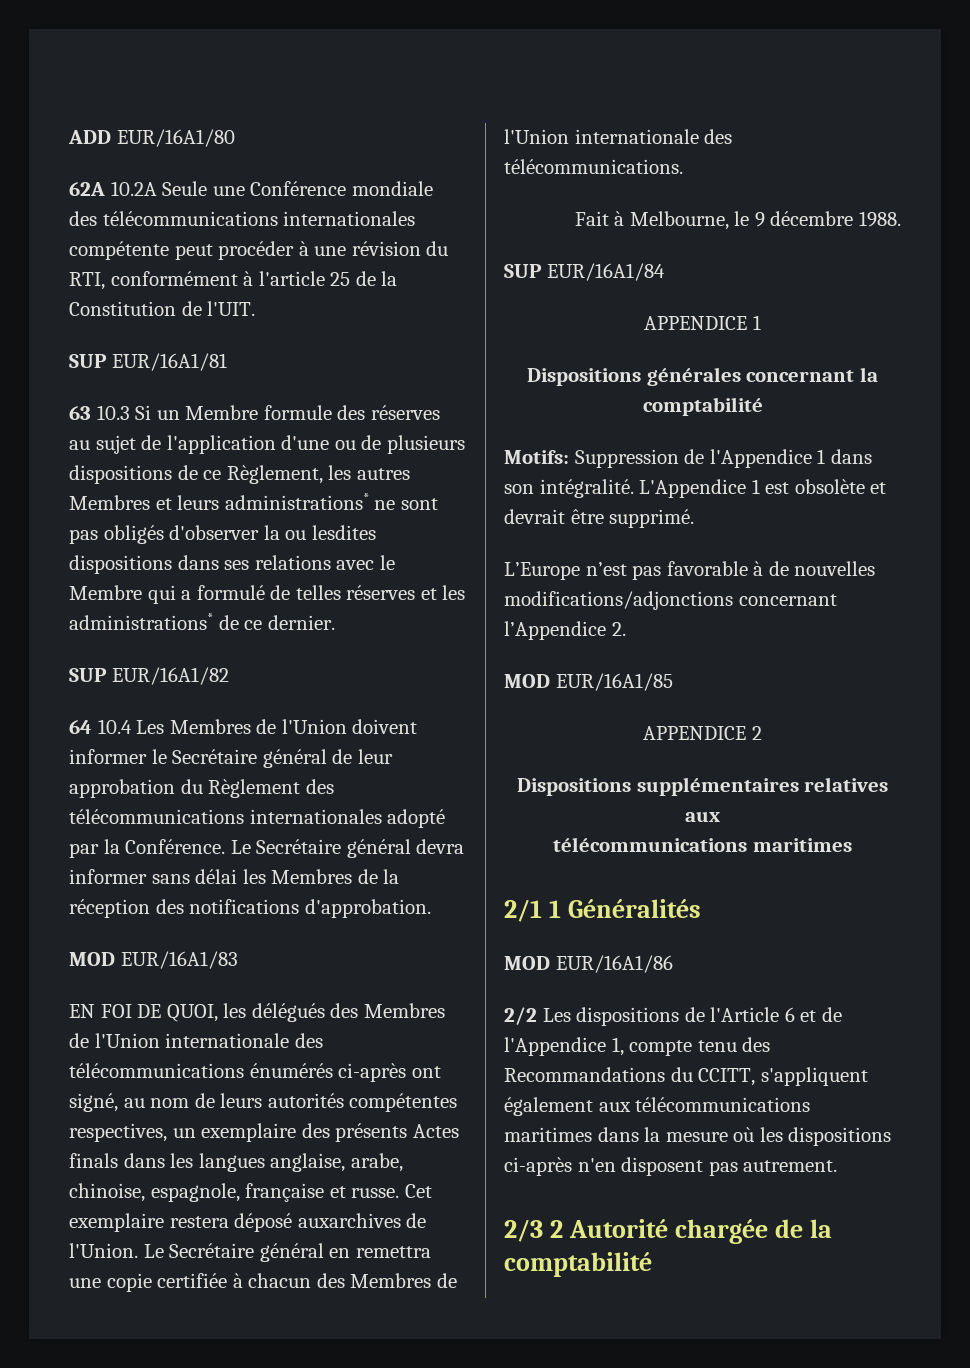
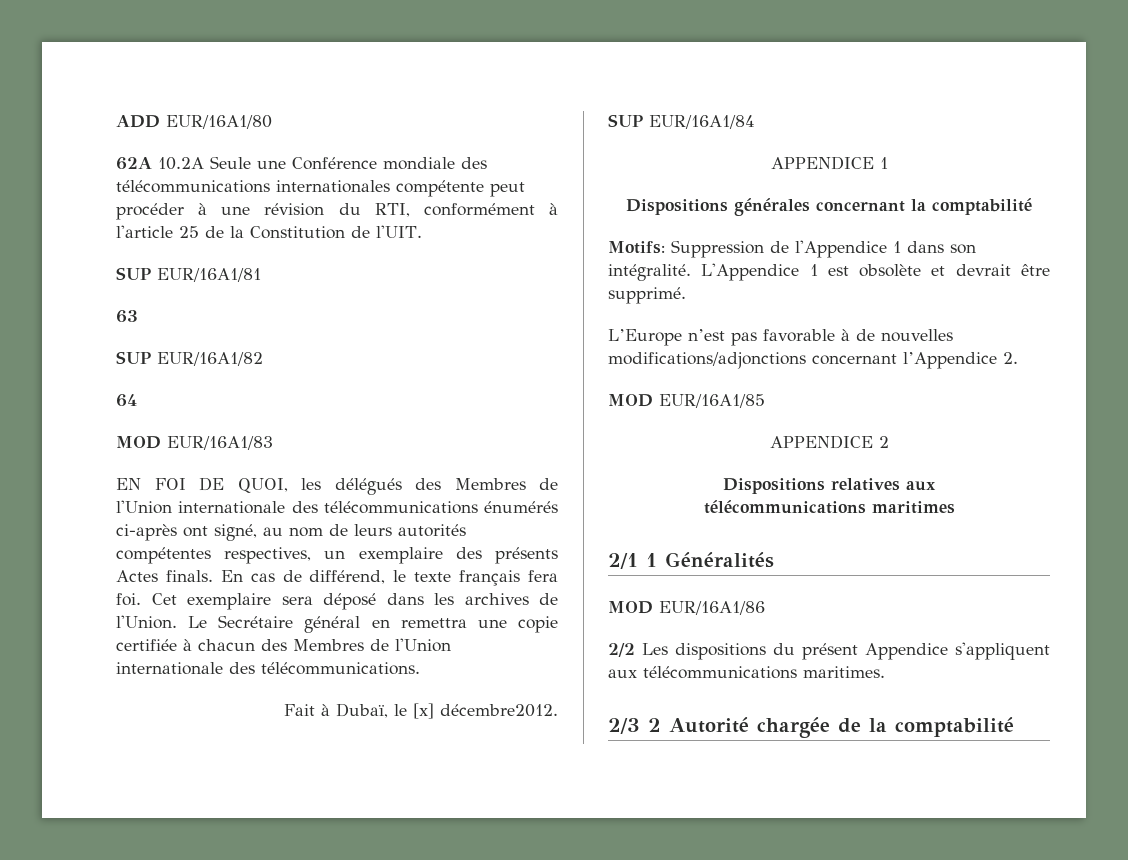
[96,405,440,420] [69,435,465,454] [69,465,410,484] [69,493,438,510] [69,525,376,544] [69,555,395,574] [69,585,466,604] [69,613,335,630] [69,667,229,685] [69,719,418,734] [69,749,393,768] [69,779,334,798] [69,809,446,828] [69,839,465,858] [69,869,400,884] [69,899,431,918] 10.3 Si un Membre formule des réserves au sujet de l'application d'une ou de plusieurs dispositions de ce Règlement, les autres Membres et leurs administrations* ne sont pas obligés d'observer la ou lesdites dispositions dans ses relations avec le Membre qui a formulé de telles réserves et les administrations* de ce dernier. // SUP EUR/16A1/82 // 64 10.4 Les Membres de l'Union doivent informer le Secrétaire général de leur approbation du Règlement des télécommunications internationales adopté par la Conférence. Le Secrétaire général devra informer sans délai les Membres de la réception des notifications d'approbation. -> [116,351,263,366] [116,394,137,407] // SUP EUR/16A1/82 // 64
[69,1153,403,1172] [69,1183,432,1202] [69,1213,401,1232] finals dans les langues anglaise, arabe, chinoise, espagnole, française et russe. Cet exemplaire restera déposé auxarchives -> [165,570,559,586] [116,593,529,610] finals. En cas de différend, le texte français fera foi. Cet exemplaire sera déposé dans les archives
[629,211,901,230] Melbourne, le 9 décembre 1988. -> [336,703,558,719] Dubaï, le [x] décembre2012.
[636,777,799,796] supplémentaires -> (825, 486) none
[684,1007,842,1022] [504,1037,771,1056] [504,1067,868,1086] [504,1097,811,1116] [504,1127,892,1146] [504,1157,838,1176] de l'Article 6 et de l'Appendice 1, compte tenu des Recommandations du CCITT, s'appliquent également aux télécommunications maritimes dans la mesure où les dispositions ci-après n'en disposent pas autrement. -> [773,642,1050,660] [608,666,885,679] du présent Appendice s'appliquent aux télécommunications maritimes.

